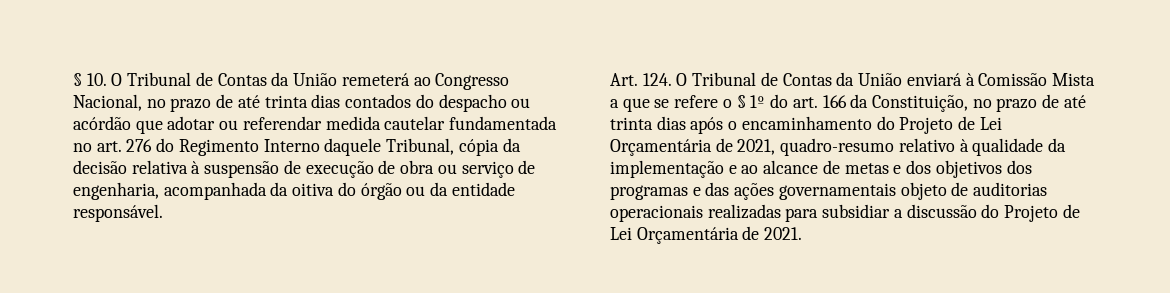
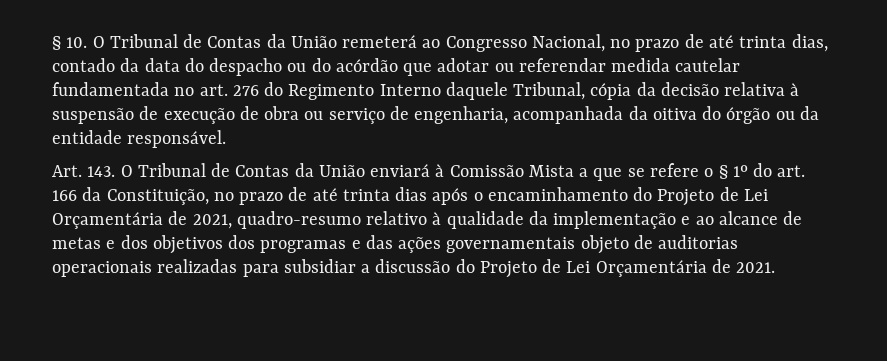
[311,94,412,108] dias contados -> [791,34,828,52] [52,58,180,72] dias, contado da data
(531, 103) none -> [311,58,331,72] do
[642,73,672,86] 124. -> [87,166,116,177] 143.

